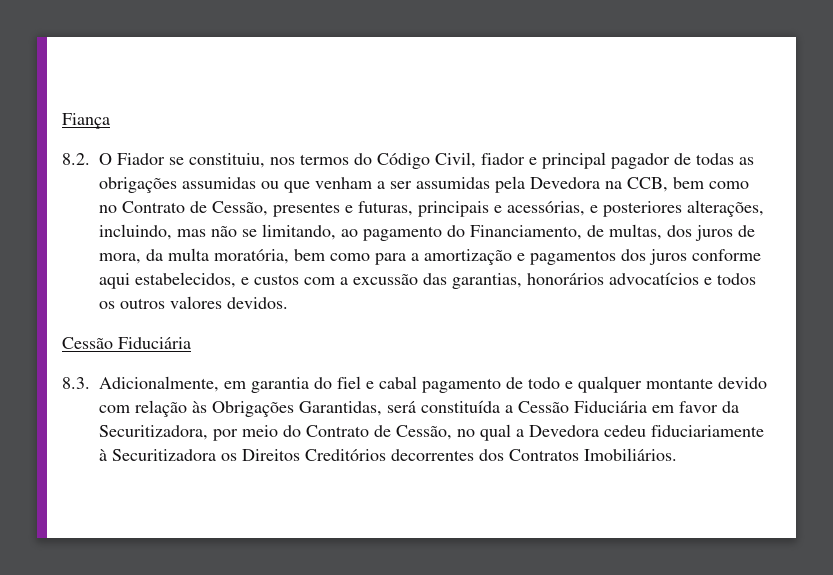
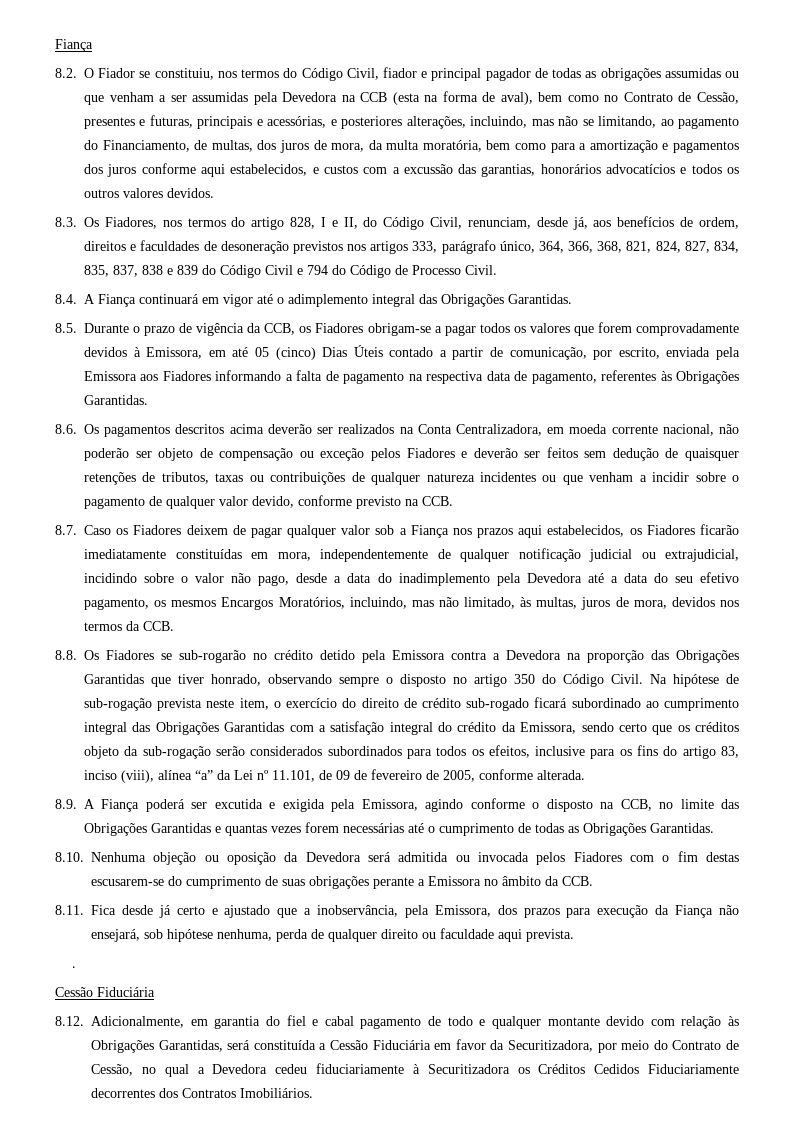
[627,177,668,192] CCB, -> [360,91,533,105] CCB (esta na forma de aval),
(288, 303) none -> [55,216,740,230] [84,240,739,254] [84,265,497,278] [55,294,572,307] [55,322,739,336] [84,345,740,360] [84,370,739,384] [84,395,148,405] [55,424,739,437] [84,447,739,461] [84,472,739,485] [84,495,453,509] [55,524,739,538] [84,548,739,562] [84,572,739,586] [84,597,739,610] [84,621,174,631] [55,650,739,663] [84,674,739,687] [84,697,739,711] [84,721,739,735] [84,745,739,759] [84,769,585,783] [55,798,740,812] [84,822,714,836] [55,851,740,865] [91,876,593,889] [55,905,739,918] [91,928,574,942] [71,966,76,968] // 8.3. Os Fiadores, nos termos do artigo 828, I e II, do Código Civil, renunciam, desde já, aos benefícios de ordem, direitos e faculdades de desoneração previstos nos artigos 333, parágrafo único, 364, 366, 368, 821, 824, 827, 834, 835, 837, 838 e 839 do Código Civil e 794 do Código de Processo Civil. // 8.4. A Fiança continuará em vigor até o adimplemento integral das Obrigações Garantidas. // 8.5. Durante o prazo de vigência da CCB, os Fiadores obrigam-se a pagar todos os valores que forem comprovadamente devidos à Emissora, em até 05 (cinco) Dias Úteis contado a partir de comunicação, por escrito, enviada pela Emissora aos Fiadores informando a falta de pagamento na respectiva data de pagamento, referentes às Obrigações Garantidas. // 8.6. Os pagamentos descritos acima deverão ser realizados na Conta Centralizadora, em moeda corrente nacional, não poderão ser objeto de compensação ou exceção pelos Fiadores e deverão ser feitos sem dedução de quaisquer retenções de tributos, taxas ou contribuições de qualquer natureza incidentes ou que venham a incidir sobre o pagamento de qualquer valor devido, conforme previsto na CCB. // 8.7. Caso os Fiadores deixem de pagar qualquer valor sob a Fiança nos prazos aqui estabelecidos, os Fiadores ficarão imediatamente constituídas em mora, independentemente de qualquer notificação judicial ou extrajudicial, incidindo sobre o valor não pago, desde a data do inadimplemento pela Devedora até a data do seu efetivo pagamento, os mesmos Encargos Moratórios, incluindo, mas não limitado, às multas, juros de mora, devidos nos termos da CCB. // 8.8. Os Fiadores se sub-rogarão no crédito detido pela Emissora contra a Devedora na proporção das Obrigações Garantidas que tiver honrado, observando sempre o disposto no artigo 350 do Código Civil. Na hipótese de sub-rogação prevista neste item, o exercício do direito de crédito sub-rogado ficará subordinado ao cumprimento integral das Obrigações Garantidas com a satisfação integral do crédito da Emissora, sendo certo que os créditos objeto da sub-rogação serão considerados subordinados para todos os efeitos, inclusive para os fins do artigo 83, inciso (viii), alínea “a” da Lei nº 11.101, de 09 de fevereiro de 2005, conforme alterada. // 8.9. A Fiança poderá ser excutida e exigida pela Emissora, agindo conforme o disposto na CCB, no limite das Obrigações Garantidas e quantas vezes forem necessárias até o cumprimento de todas as Obrigações Garantidas. // 8.10. Nenhuma objeção ou oposição da Devedora será admitida ou invocada pelos Fiadores com o fim destas escusarem-se do cumprimento de suas obrigações perante a Emissora no âmbito da CCB. // 8.11. Fica desde já certo e ajustado que a inobservância, pela Emissora, dos prazos para execução da Fiança não ensejará, sob hipótese nenhuma, perda de qualquer direito ou faculdade aqui prevista. // .
[62,377,90,389] 8.3. -> [55,1016,84,1026] 8.12.
[242,449,386,461] Direitos Creditórios -> [538,1064,739,1074] Créditos Cedidos Fiduciariamente

